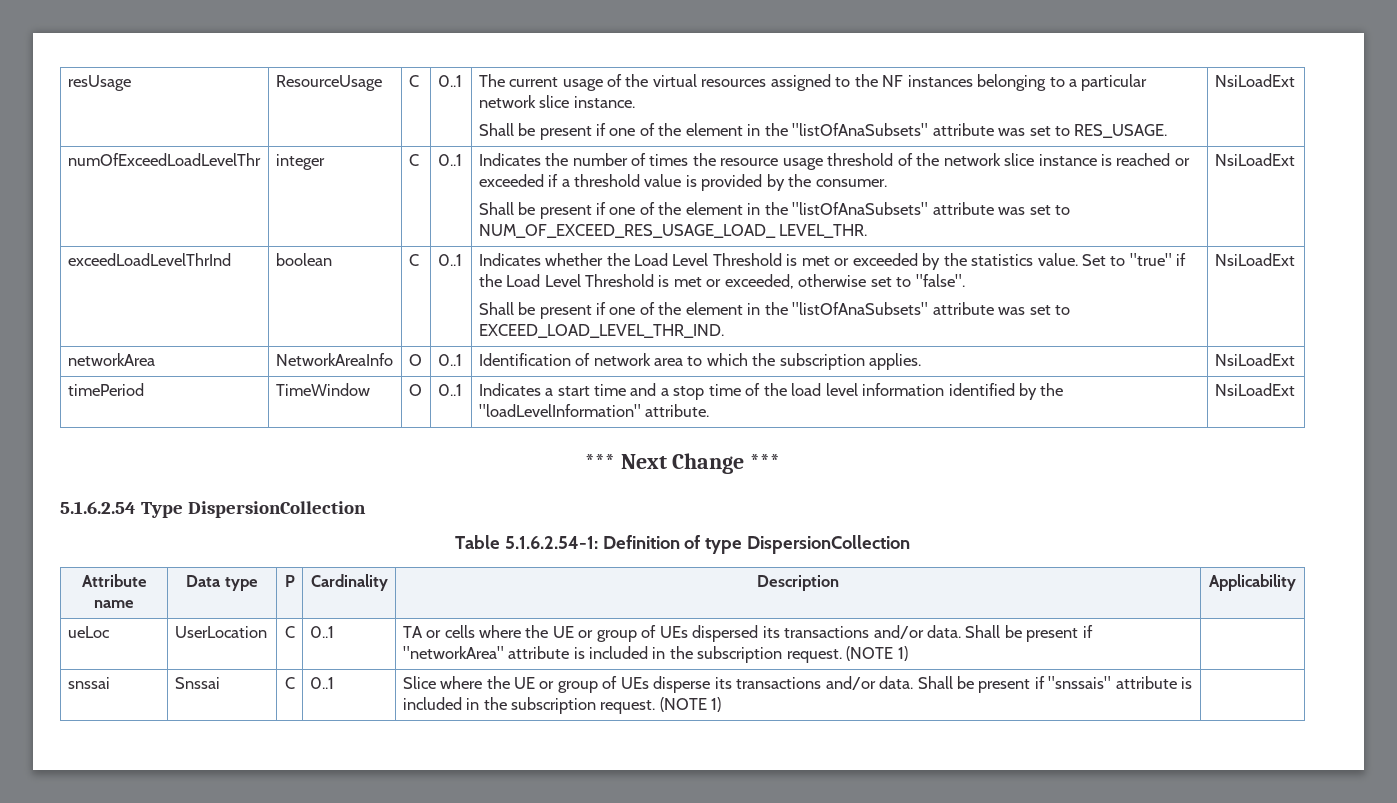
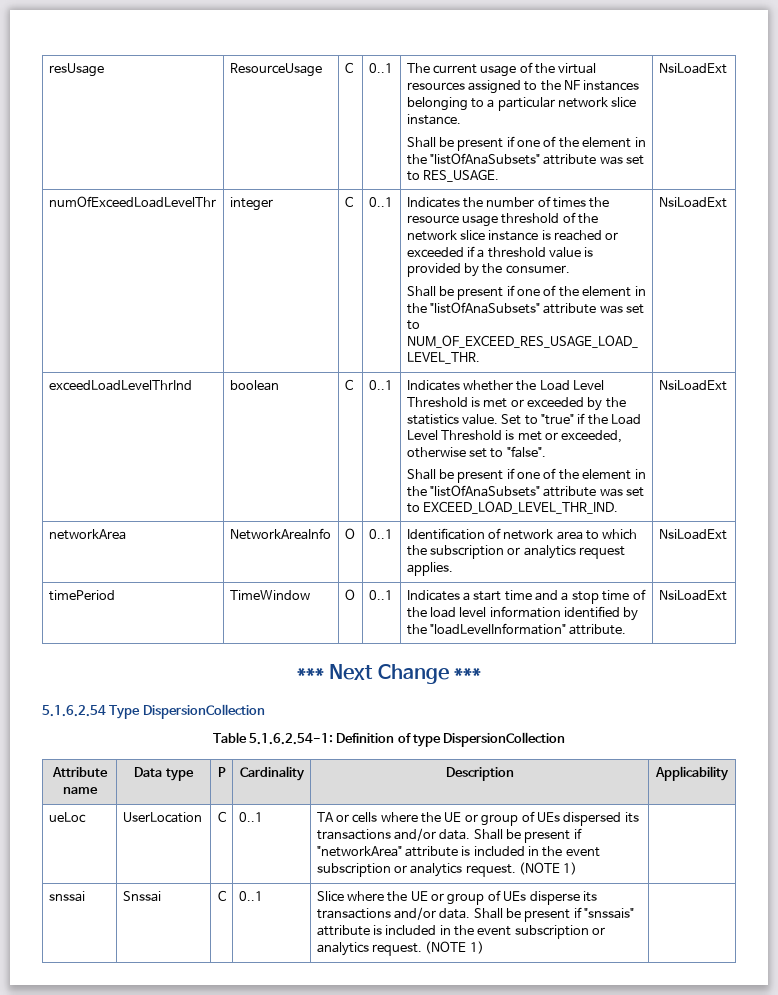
(865, 361) none -> [507,545,626,559] or analytics request
[697,646,783,663] subscription -> [565,847,600,857] [316,863,463,877] event subscription or analytics
[511,697,597,714] subscription -> [477,925,606,939] [316,942,369,956] event subscription or analytics

